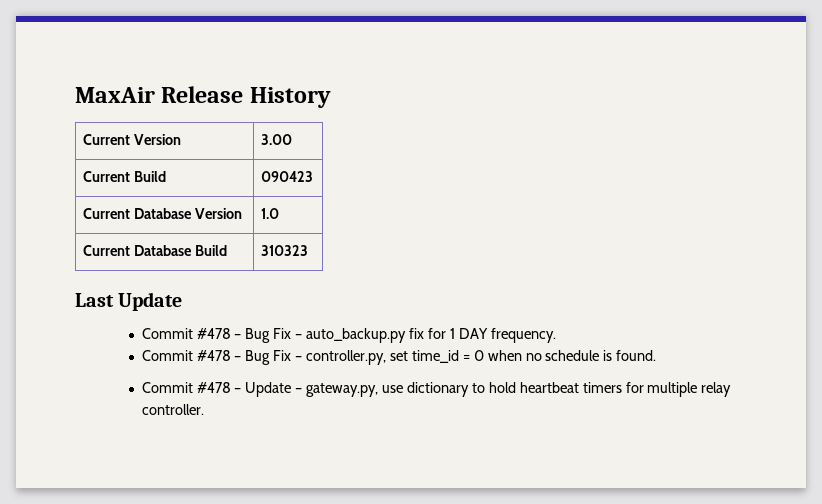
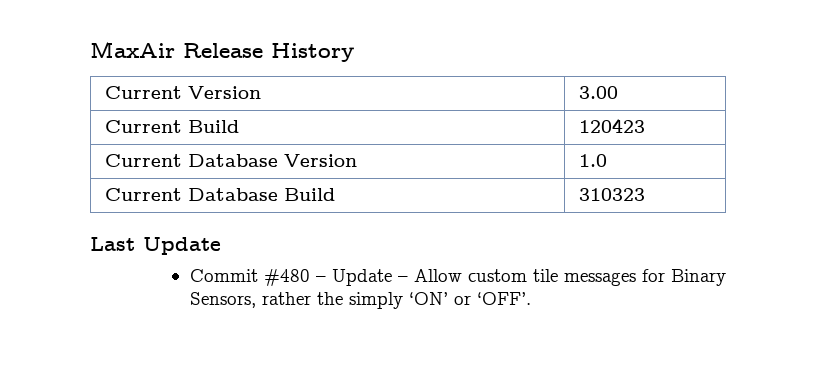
[261,171,314,182] 090423 -> [578,118,645,133] 120423
[196,328,556,343] [141,350,657,365] [141,382,732,397] [141,404,204,415] #478 – Bug Fix – auto_backup.py fix for 1 DAY frequency. // Commit #478 – Bug Fix – controller.py, set time_id = 0 when no schedule is found. // Commit #478 – Update – gateway.py, use dictionary to hold heartbeat timers for multiple relay controller. -> [263,269,726,286] [189,292,531,309] #480 – Update – Allow custom tile messages for Binary Sensors, rather the simply ‘ON’ or ‘OFF’.

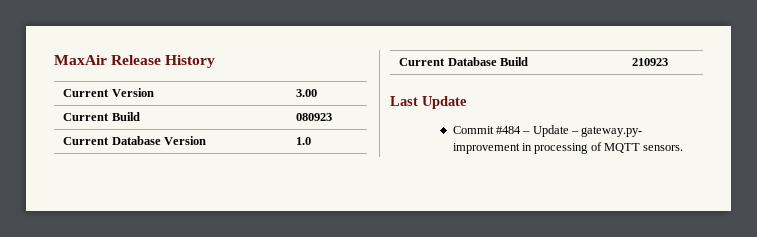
[578,118,645,133] 120423 -> [296,113,333,121] 080923
[578,188,645,201] 310323 -> [632,58,669,66] 210923
[263,269,310,286] #480 -> [495,126,521,134] #484
[413,269,726,286] [189,292,531,309] Allow custom tile messages for Binary Sensors, rather the simply ‘ON’ or ‘OFF’. -> [581,126,643,137] [452,142,684,154] gateway.py- improvement in processing of MQTT sensors.

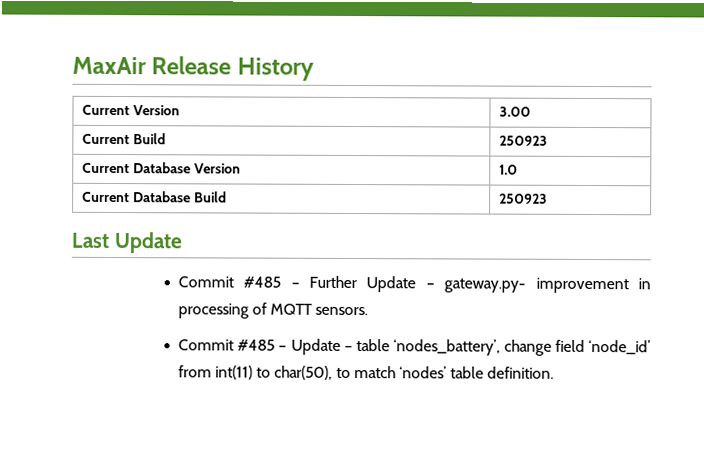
[296,113,333,121] 080923 -> [499,135,549,146] 250923
[632,58,669,66] 210923 -> [499,193,549,204] 250923
[495,126,531,134] #484 – -> [243,275,358,289] #485 – Further
(684, 148) none -> [177,338,651,356] [177,365,555,380] // Commit #485 – Update – table ‘nodes_battery’, change field ‘node_id’ from int(11) to char(50), to match ‘nodes’ table definition.

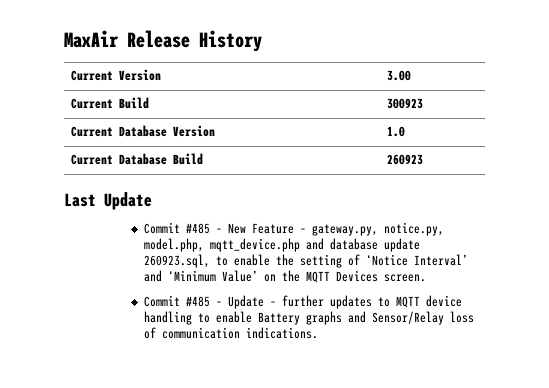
[499,135,549,146] 250923 -> [387,98,424,109] 300923
[499,193,549,204] 250923 -> [387,154,424,165] 260923
[309,275,651,294] [177,302,369,319] Further Update – gateway.py- improvement in processing of MQTT sensors. -> [227,222,444,236] [143,238,420,252] [143,254,468,268] [143,270,426,283] New Feature – gateway.py, notice.py, model.php, mqtt_device.php and database update 260923.sql, to enable the setting of ‘Notice Interval’ and ‘Minimum Value’ on the MQTT Devices screen.
[356,339,651,356] [177,365,555,380] table ‘nodes_battery’, change field ‘node_id’ from int(11) to char(50), to match ‘nodes’ table definition. -> [281,295,462,309] [143,311,474,325] [143,327,318,339] further updates to MQTT device handling to enable Battery graphs and Sensor/Relay loss of communication indications.

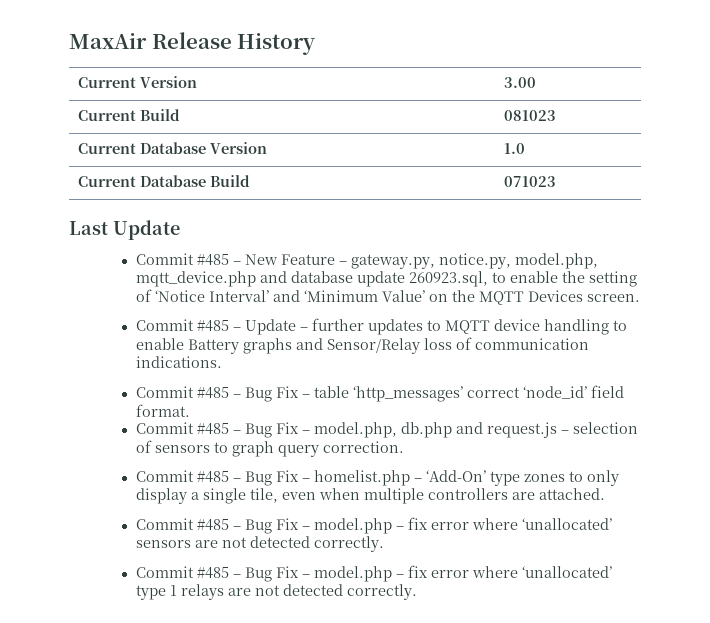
[387,98,424,109] 300923 -> [504,110,557,121] 081023
[387,154,424,165] 260923 -> [504,176,557,187] 071023
(318, 333) none -> [135,385,624,402] [135,404,190,417] [135,422,638,438] [135,440,404,457] [135,470,619,486] [135,488,605,504] [135,517,612,534] [135,536,384,552] [135,565,612,582] [135,584,417,600] // Commit #485 – Bug Fix – table ‘http_messages’ correct ‘node_id’ field format. // Commit #485 – Bug Fix – model.php, db.php and request.js – selection of sensors to graph query correction. // Commit #485 – Bug Fix – homelist.php – ‘Add-On’ type zones to only display a single tile, even when multiple controllers are attached. // Commit #485 – Bug Fix – model.php – fix error where ‘unallocated’ sensors are not detected correctly. // Commit #485 – Bug Fix – model.php – fix error where ‘unallocated’ type 1 relays are not detected correctly.

